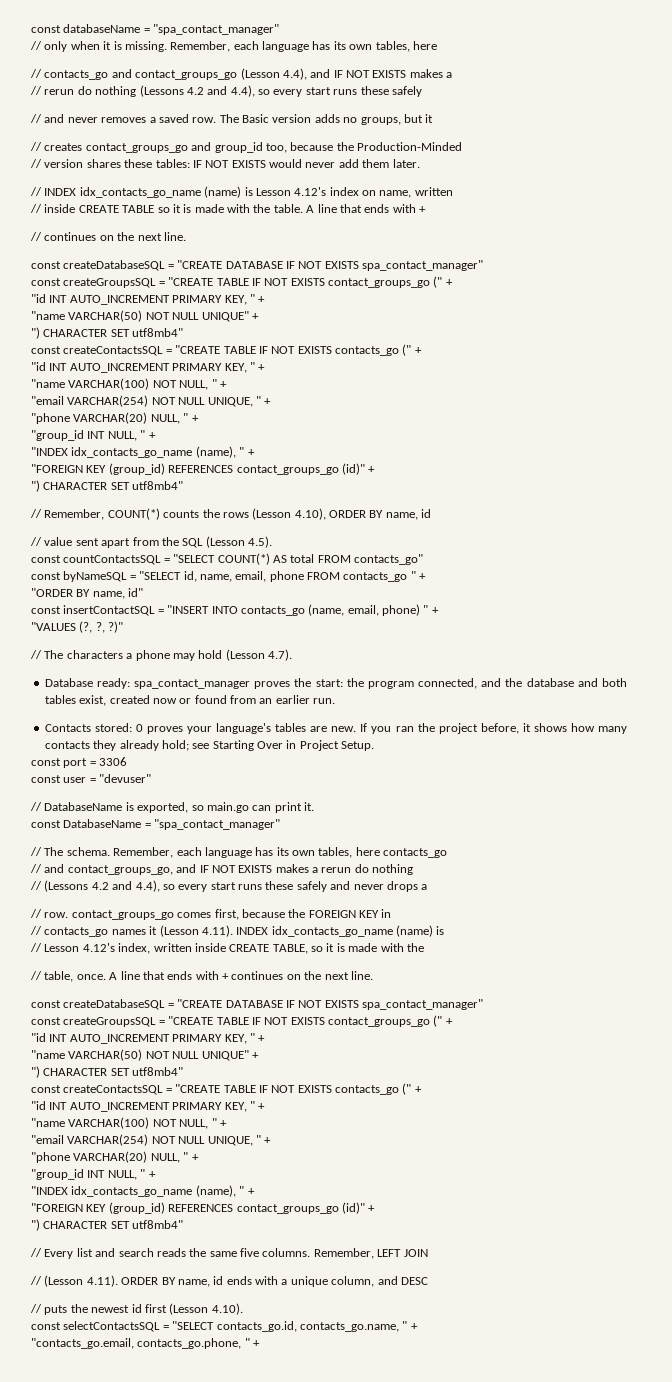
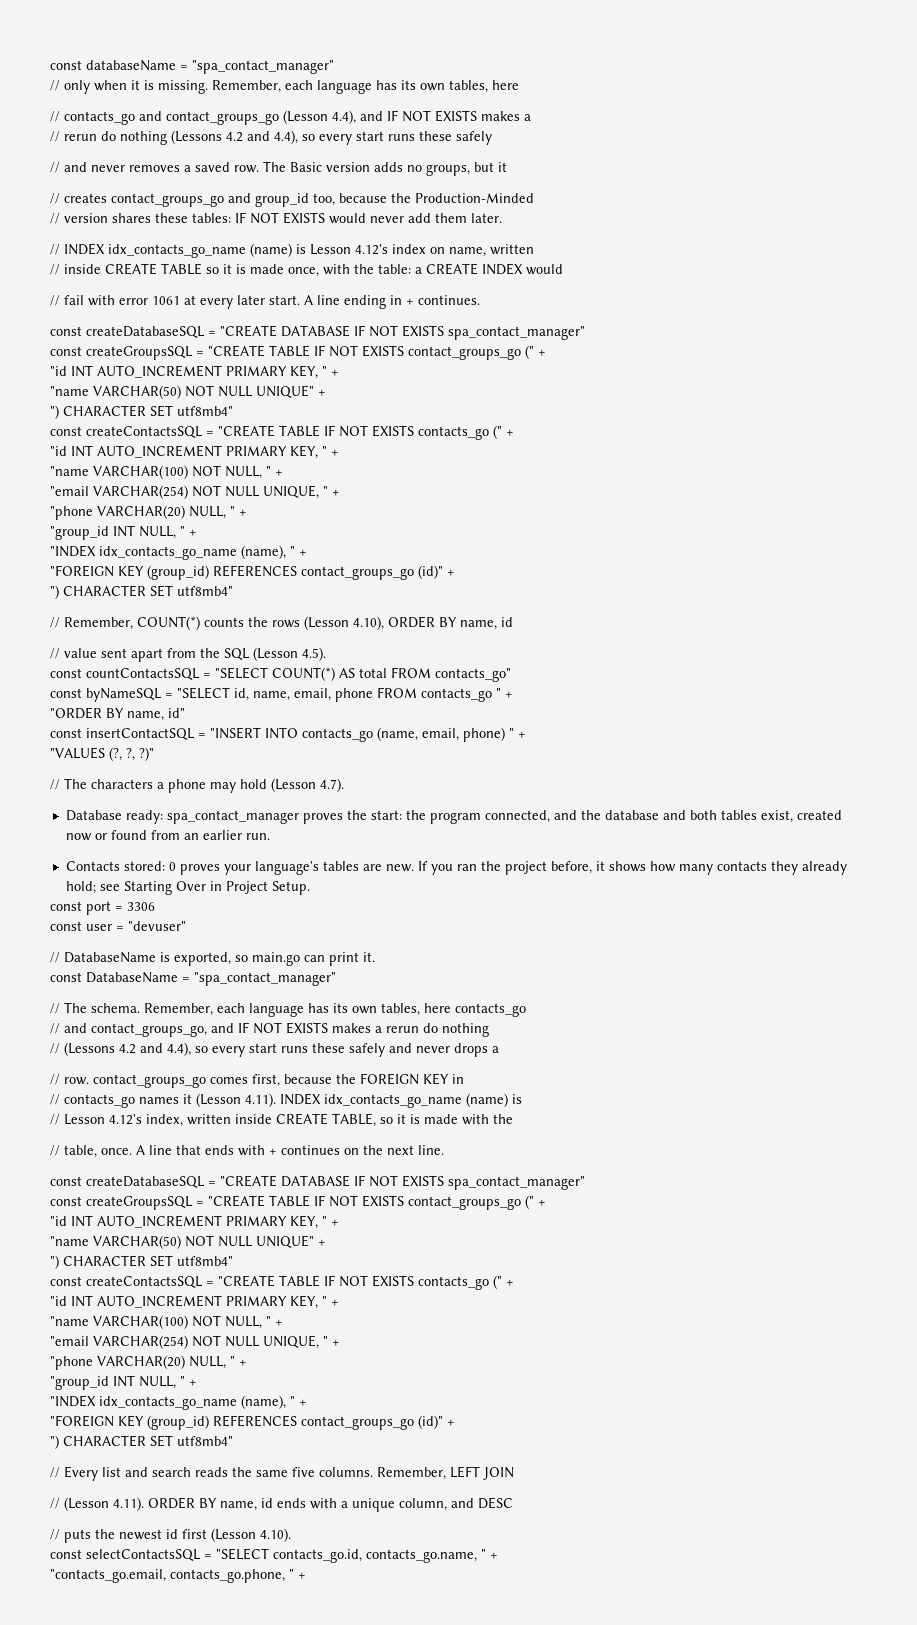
[227,204,426,213] [30,232,186,241] with the table. A line that ends with + // // continues on the next line. -> [288,263,563,277] [50,295,480,309] once, with the table: a CREATE INDEX would // // fail with error 1061 at every later start. A line ending in + continues.

